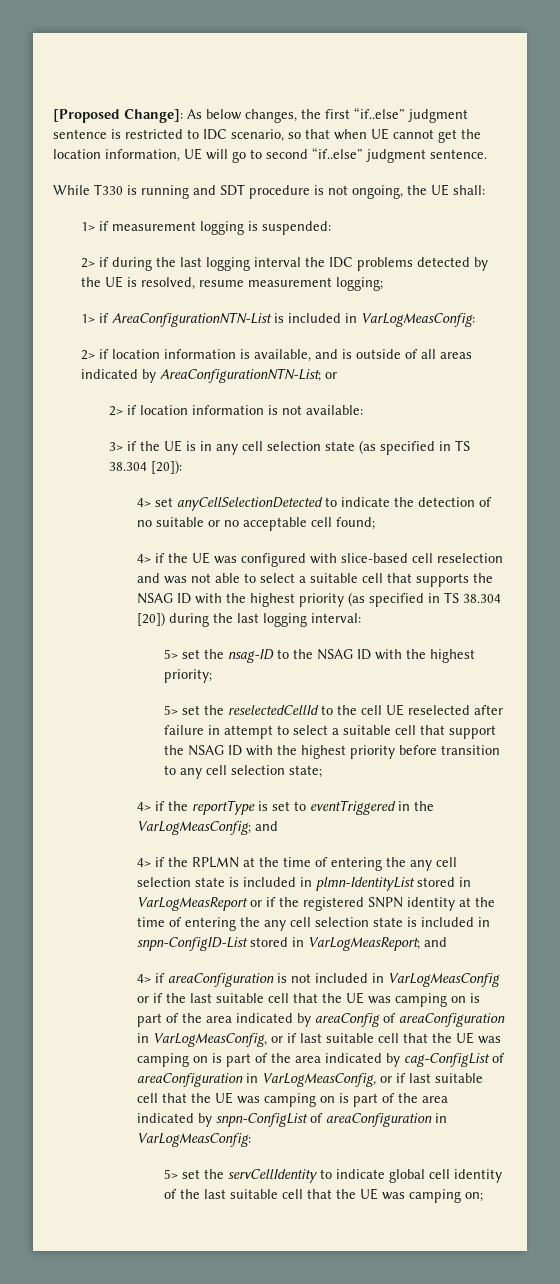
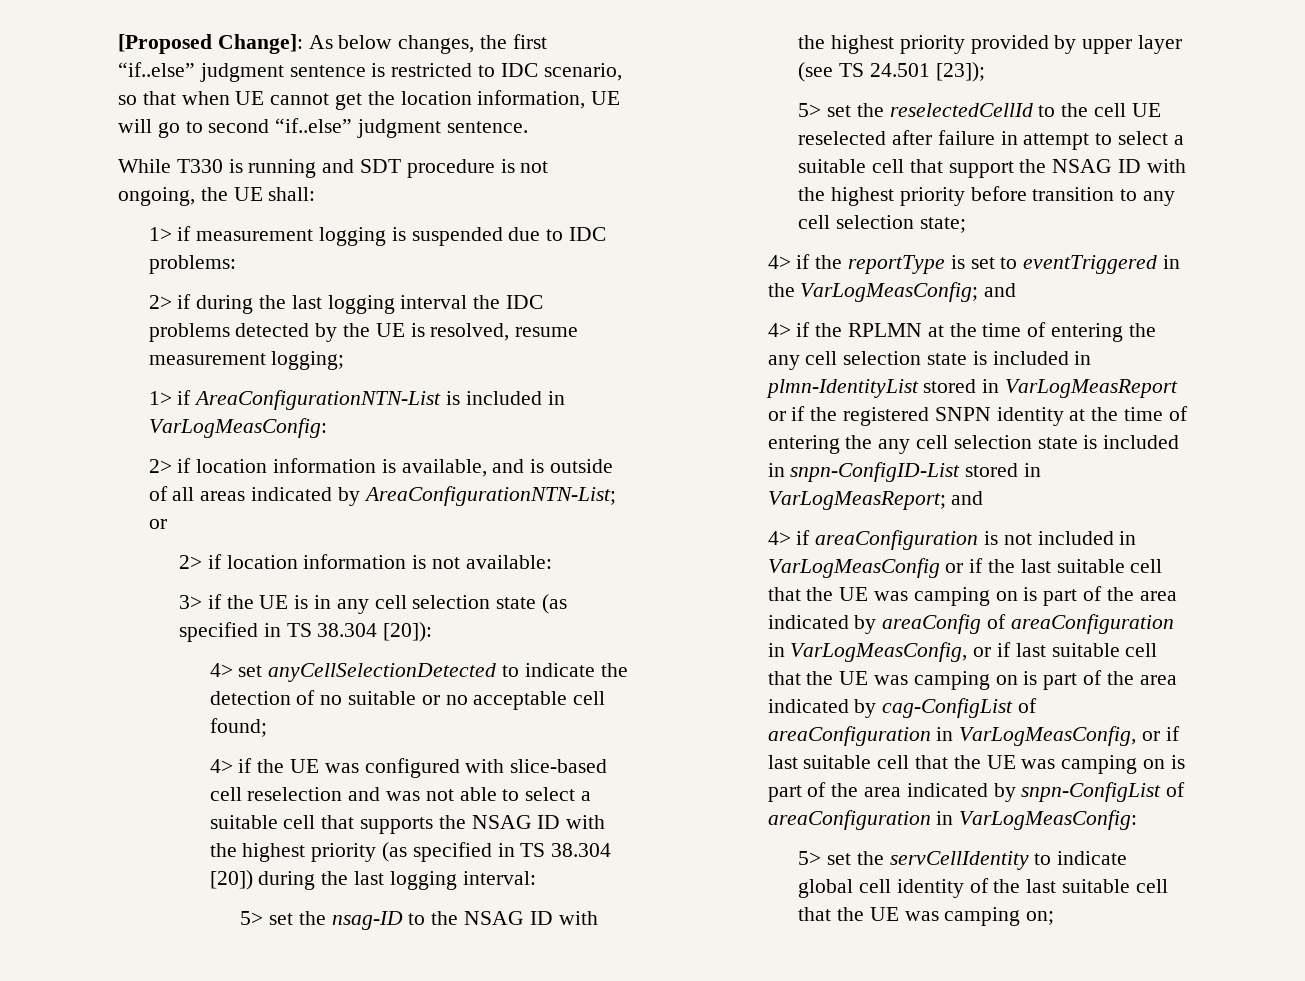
[261,221,331,235] suspended: -> [411,227,606,246] [148,255,236,274] suspended due to IDC problems:
[164,669,213,683] priority; -> [899,35,1182,54] [798,62,985,82] priority provided by upper layer (see TS 24.501 [23]);

